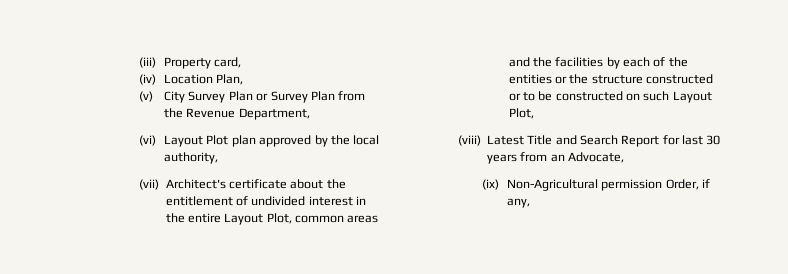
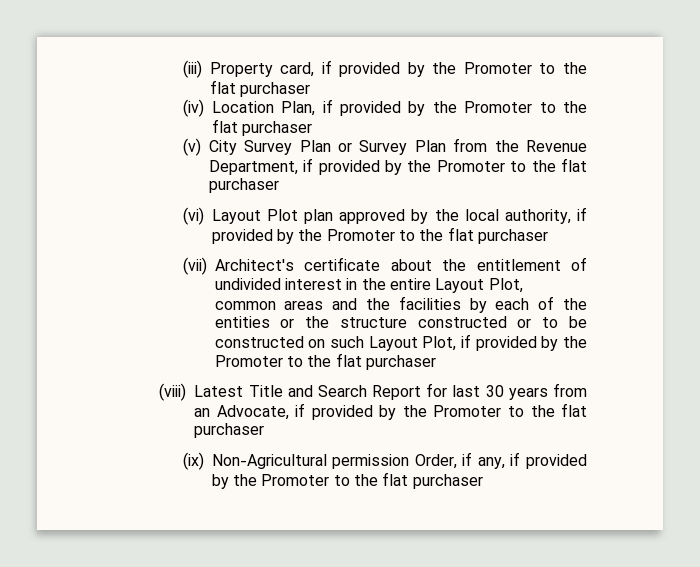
[139,74,244,85] // (iv) Location Plan, -> [321,60,587,77] [209,80,310,97] [182,99,587,117] [211,119,312,136] if provided by the Promoter to the flat purchaser // (iv) Location Plan, if provided by the Promoter to the flat purchaser
(310, 114) none -> [303,158,587,175] [208,178,279,193] if provided by the Promoter to the flat purchaser
(219, 158) none -> [576,207,587,221] [211,227,548,244] if provided by the Promoter to the flat purchaser
(534, 113) none -> [461,334,587,351] [214,353,436,370] if provided by the Promoter to the flat purchaser
(624, 157) none -> [295,403,587,420] [194,423,265,438] if provided by the Promoter to the flat purchaser
(531, 203) none -> [510,452,587,469] [211,472,483,489] if provided by the Promoter to the flat purchaser

